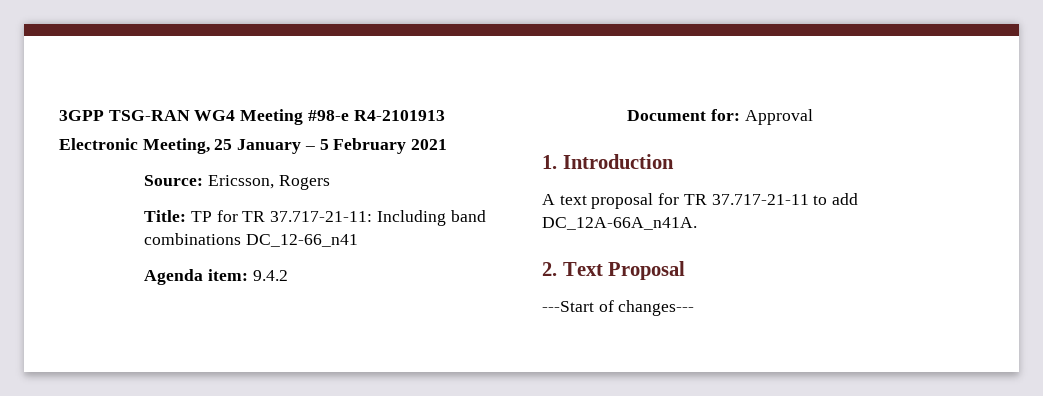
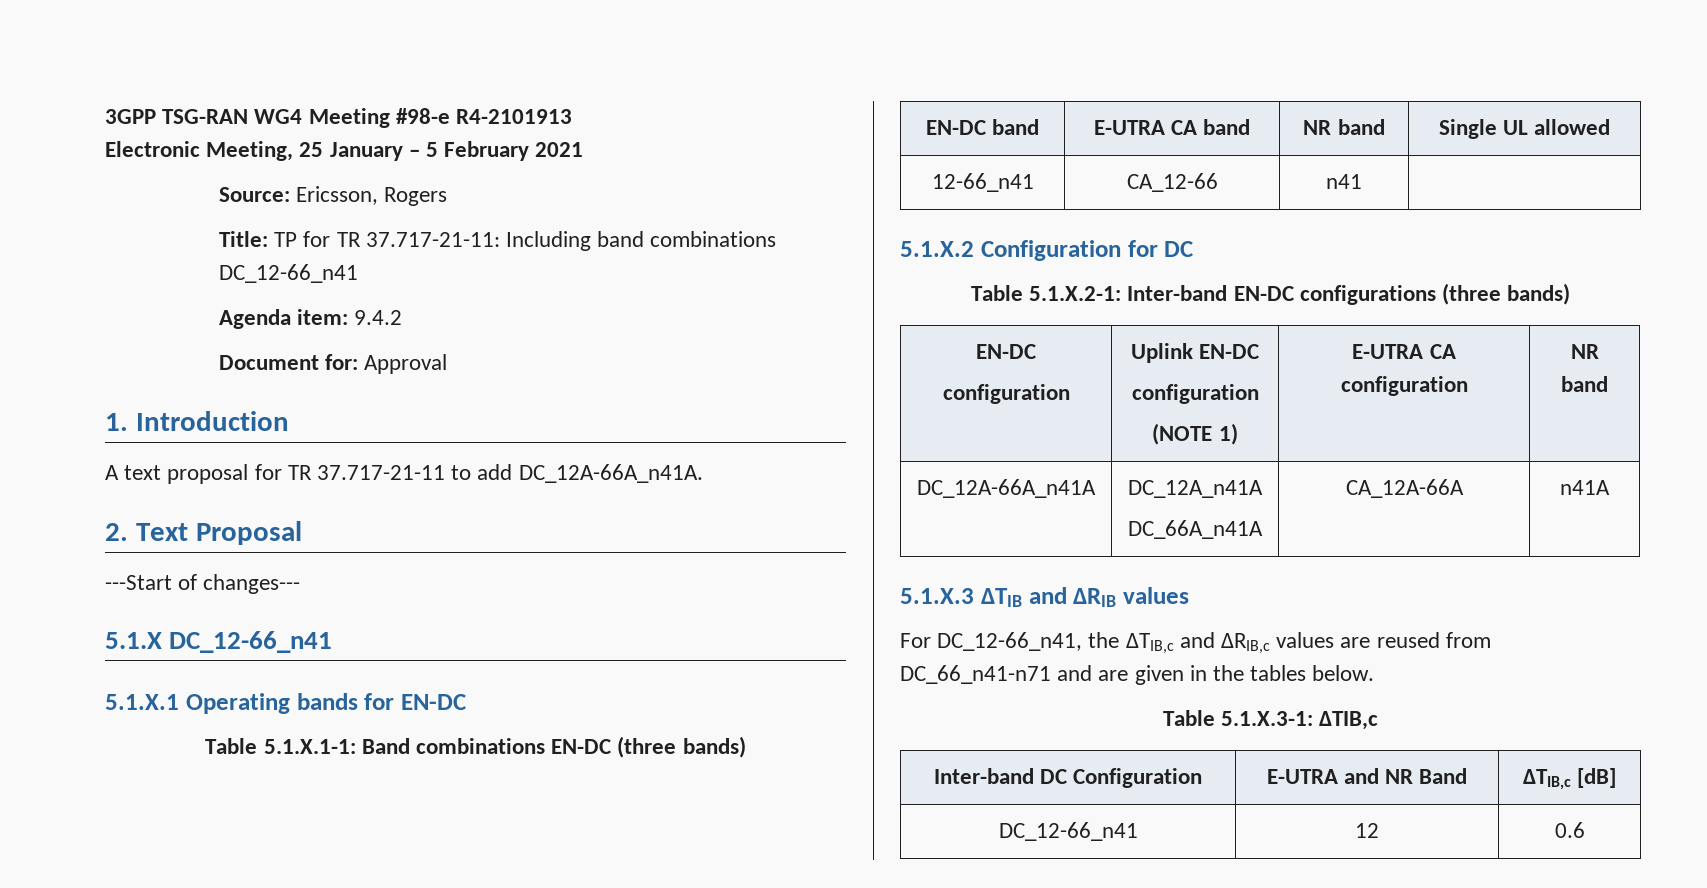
(695, 308) none -> [105,631,333,653] [105,693,466,714] [205,736,746,758] [925,119,1040,135] [1093,119,1251,135] [1303,119,1385,135] [1438,119,1611,139] [931,173,1034,192] [1126,173,1218,192] [1326,174,1362,189] [900,240,1194,261] [970,283,1571,305] [976,344,1036,359] [942,384,1070,404] [1130,343,1260,363] [1131,384,1259,404] [1152,423,1238,445] [1352,344,1456,359] [1340,376,1468,396] [1570,344,1599,359] [1561,376,1608,392] [917,479,1096,498] [1128,480,1263,498] [1128,520,1263,539] [1345,479,1464,498] [1560,480,1610,495] [900,587,1189,607] [900,632,1491,654] [900,665,1375,685] [1162,710,1379,730] [933,768,1203,788] [1266,768,1468,784] [1522,768,1617,790] [998,822,1138,841] [1355,823,1379,838] [1554,822,1585,838] // 5.1.X DC_12-66_n41 // 5.1.X.1 Operating bands for EN-DC // Table 5.1.X.1-1: Band combinations EN-DC (three bands) // EN-DC band | E-UTRA CA band | NR band | Single UL allowed // 12-66_n41 | CA_12-66 | n41 | // 5.1.X.2 Configuration for DC // Table 5.1.X.2-1: Inter-band EN-DC configurations (three bands) // EN-DC // configuration | Uplink EN-DC // configuration // (NOTE 1) | E-UTRA CA configuration | NR band // DC_12A-66A_n41A | DC_12A_n41A // DC_66A_n41A | CA_12A-66A | n41A // 5.1.X.3 ∆TIB and ∆RIB values // For DC_12-66_n41, the ΔTIB,c and ΔRIB,c values are reused from DC_66_n41-n71 and are given in the tables below. // Table 5.1.X.3-1: ΔTIB,c // Inter-band DC Configuration | E-UTRA and NR Band | ΔTIB,c [dB] // DC_12-66_n41 | 12 | 0.6

